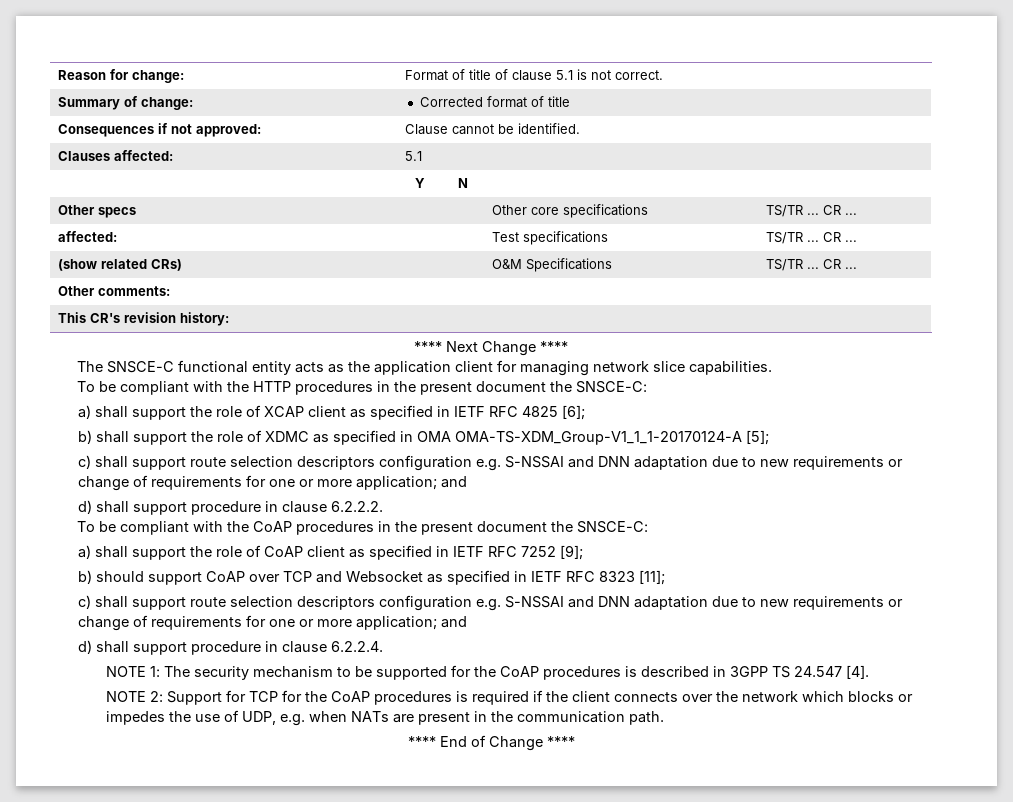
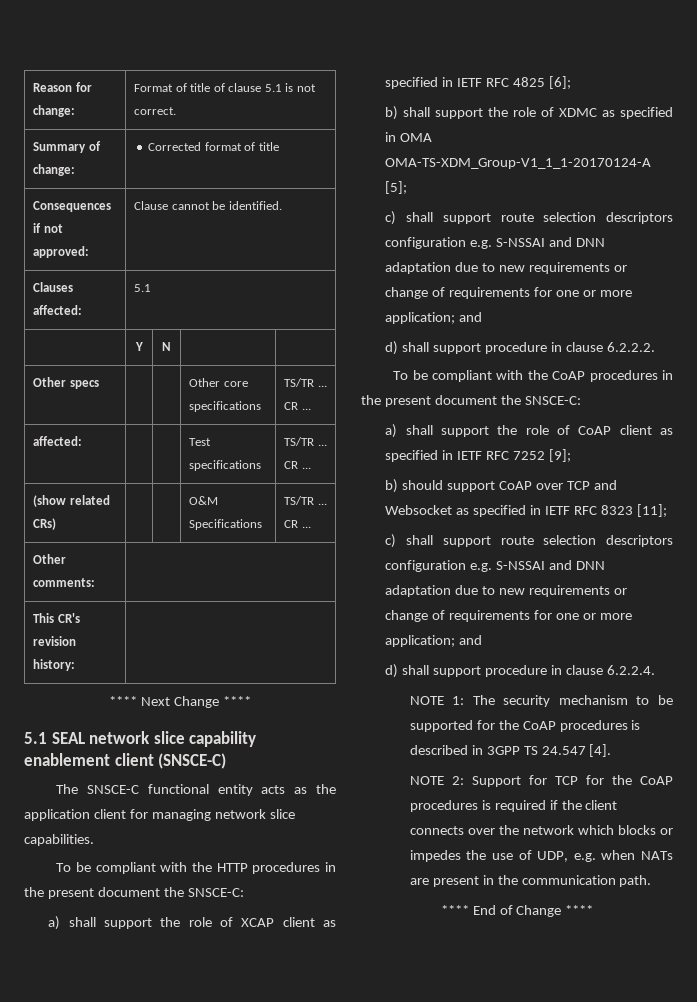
(568, 346) none -> [24,731,257,747] [24,753,227,769] // 5.1 SEAL network slice capability enablement client (SNSCE-C)

